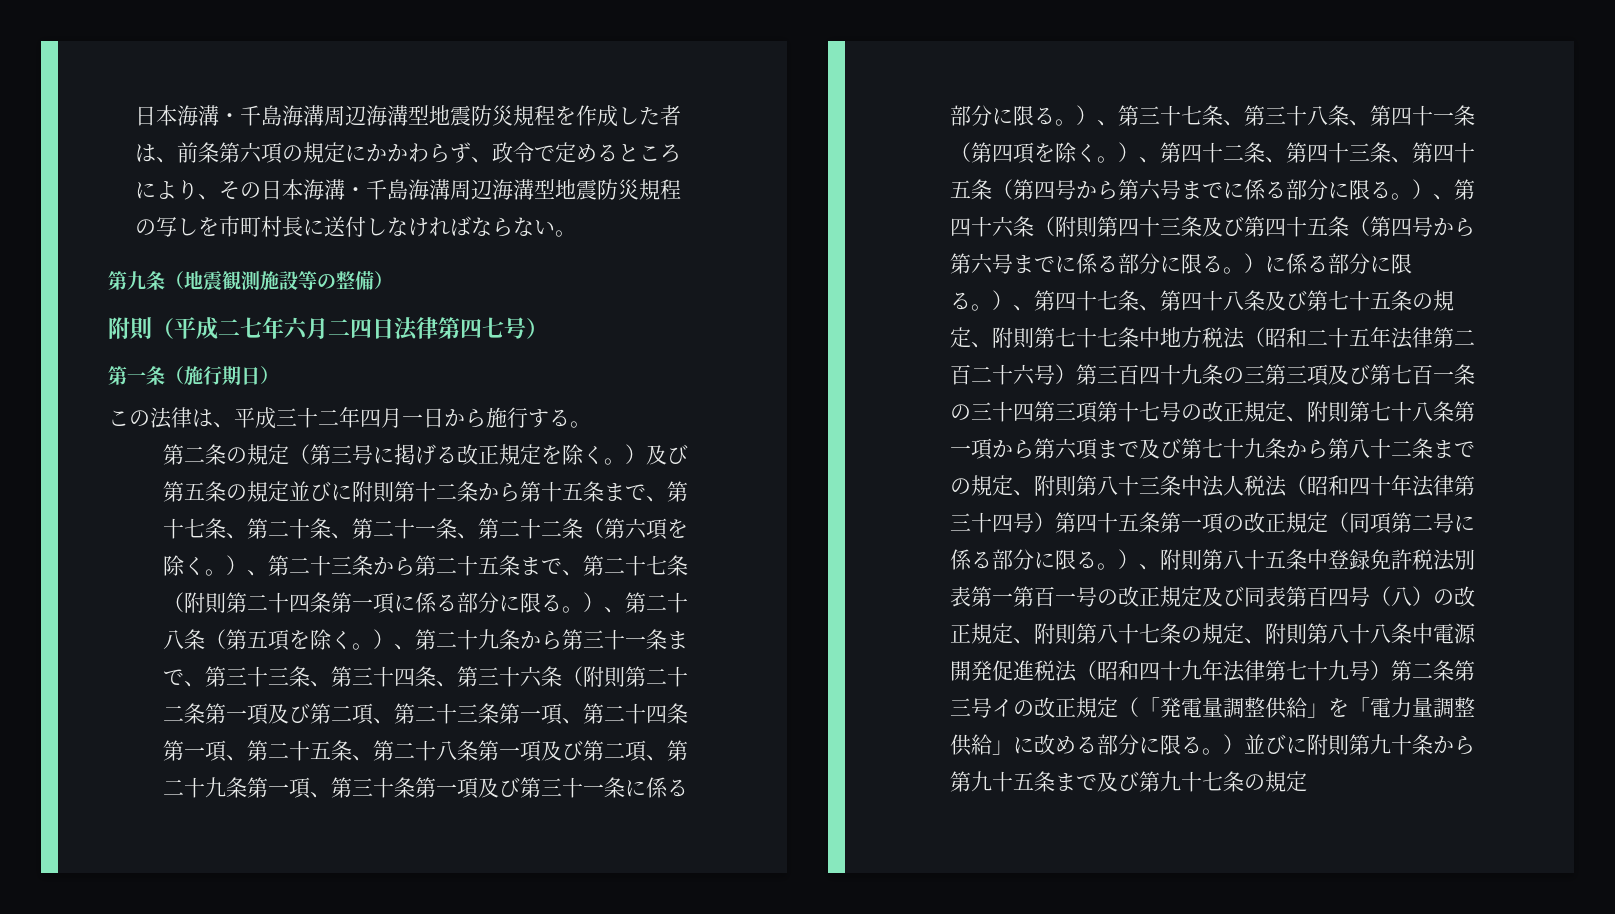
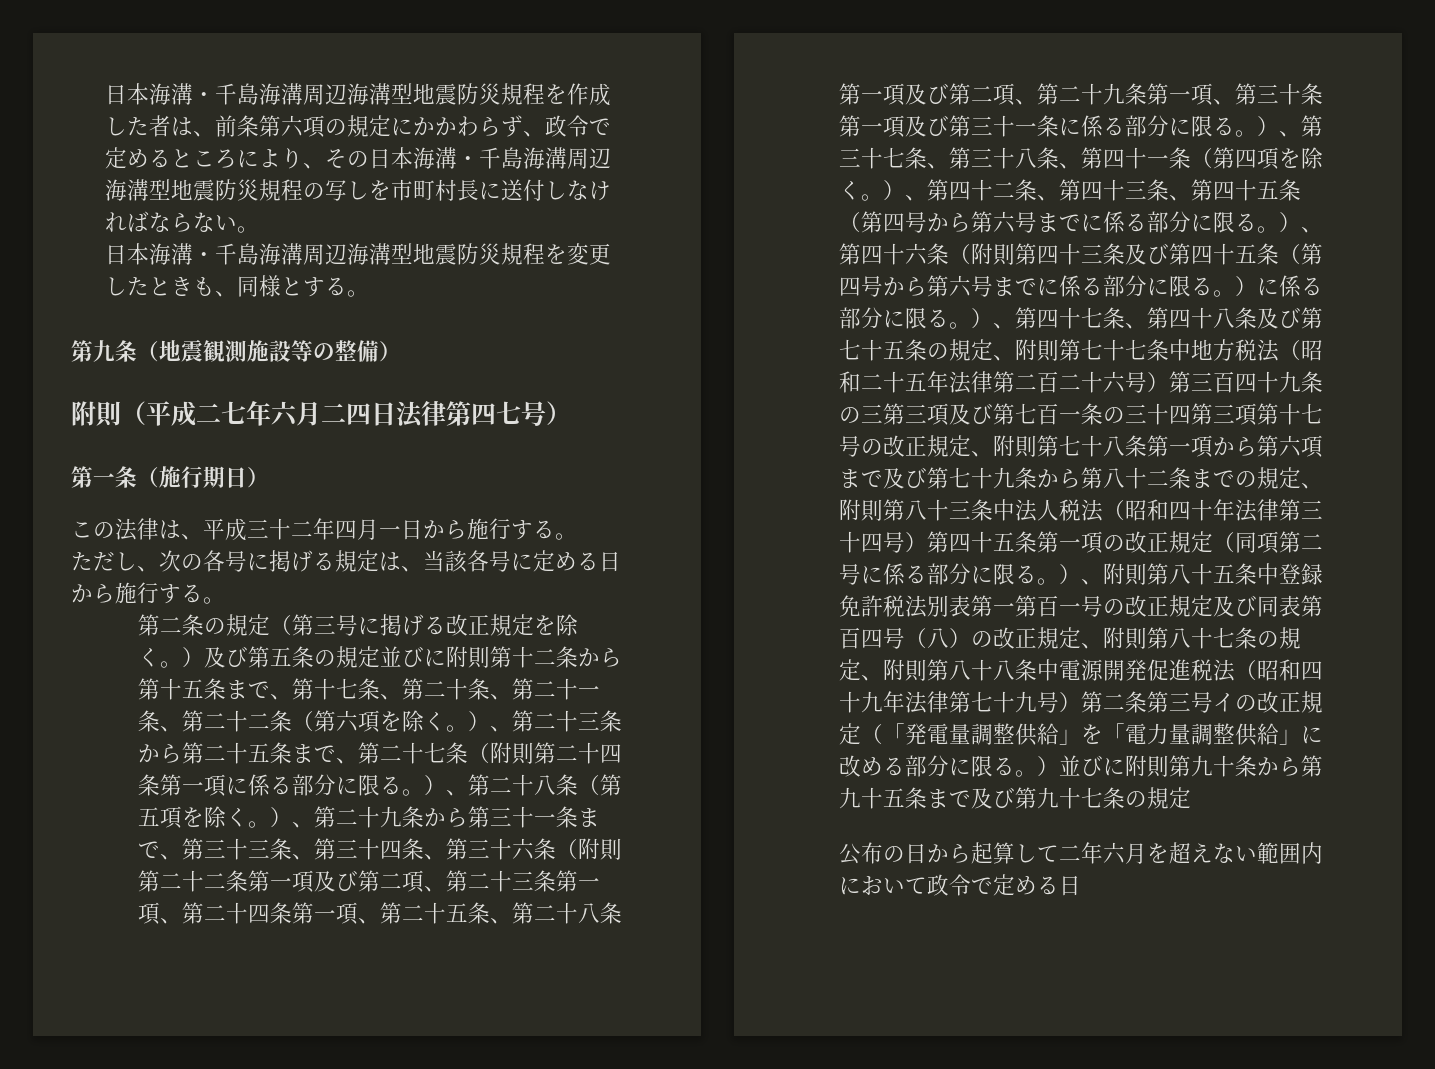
(577, 233) none -> [104,243,611,265] [104,275,369,297] // 日本海溝・千島海溝周辺海溝型地震防災規程を変更したときも、同様とする。
(591, 424) none -> [71,550,621,573] [71,582,225,604] // ただし、次の各号に掲げる規定は、当該各号に定める日から施行する。
(1307, 781) none -> [839,842,1324,865] [839,874,1082,896] // 公布の日から起算して二年六月を超えない範囲内において政令で定める日

